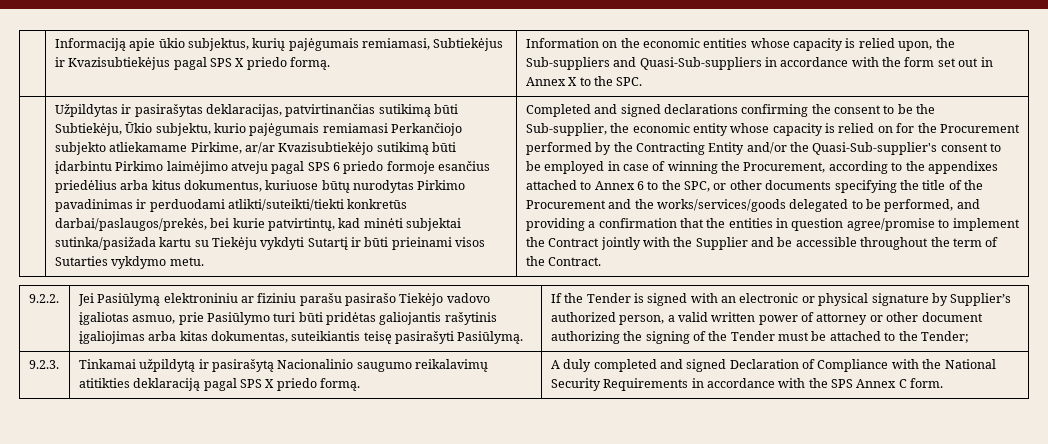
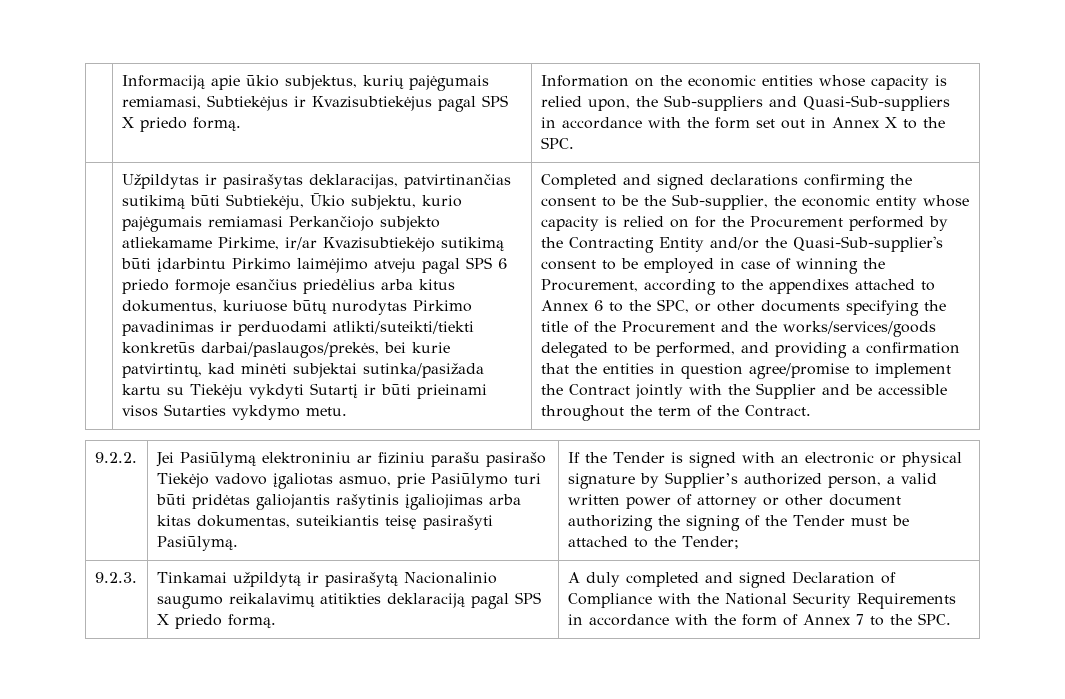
[244,142,275,154] ar/ar -> [284,237,317,250] ir/ar
[831,378,944,388] SPS Annex C form. -> [741,613,951,626] form of Annex 7 to the SPC.

